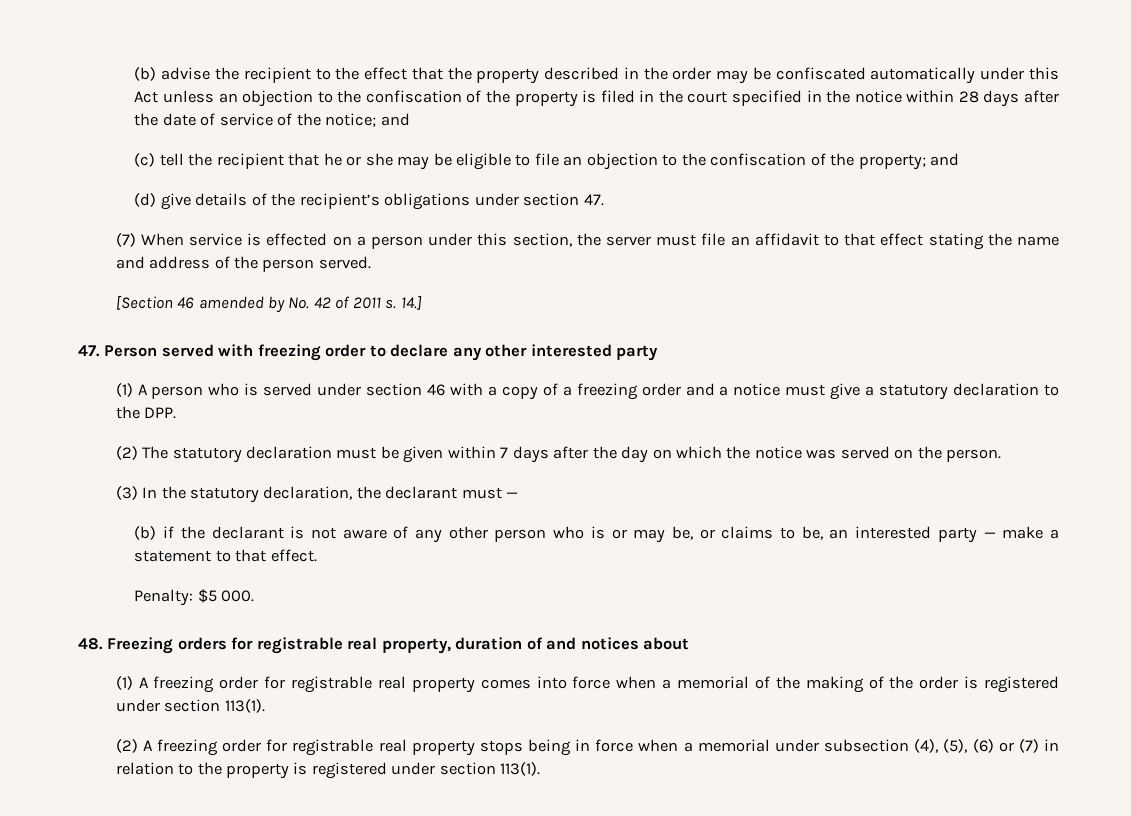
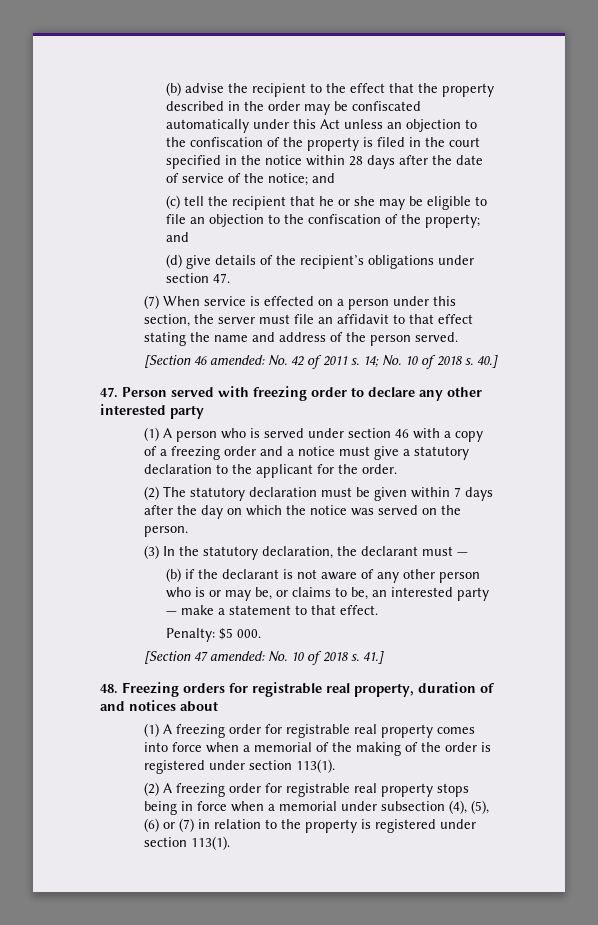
[198,296,285,313] amended by -> [210,355,266,365] amended:
[400,295,422,310] 14.] -> [363,355,499,369] 14; No. 10 of 2018 s. 40.]
[144,407,177,419] DPP. -> [256,464,398,478] applicant for the order.
(255, 596) none -> [144,651,385,665] // [Section 47 amended: No. 10 of 2018 s. 41.]

